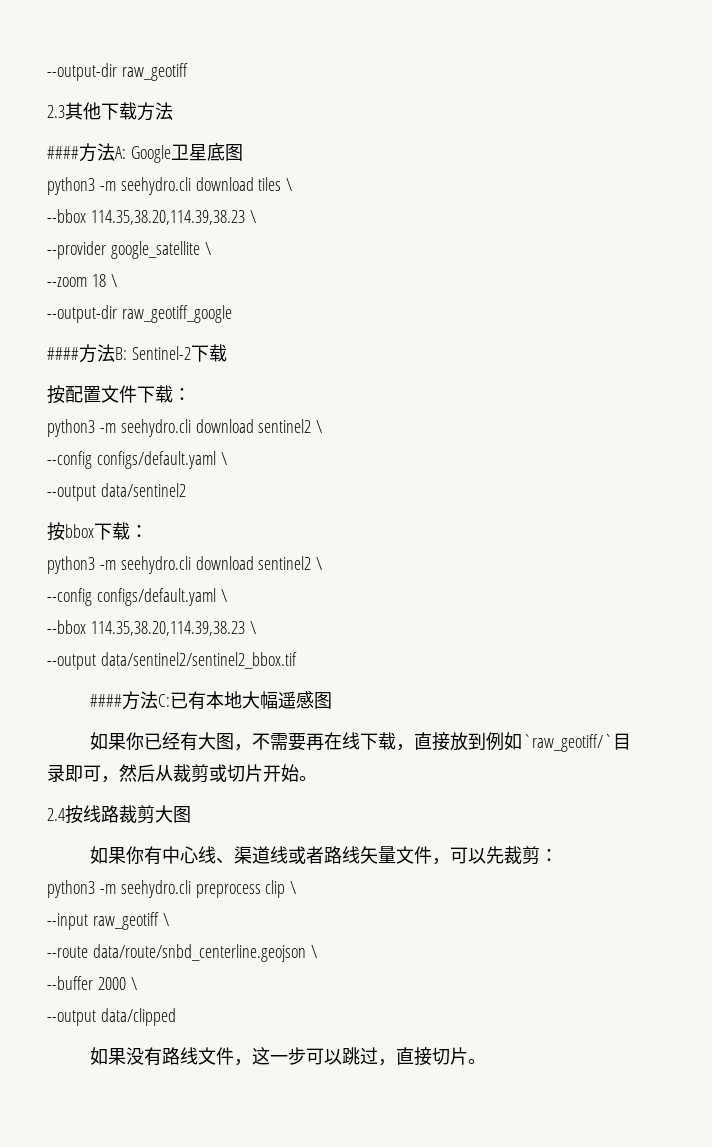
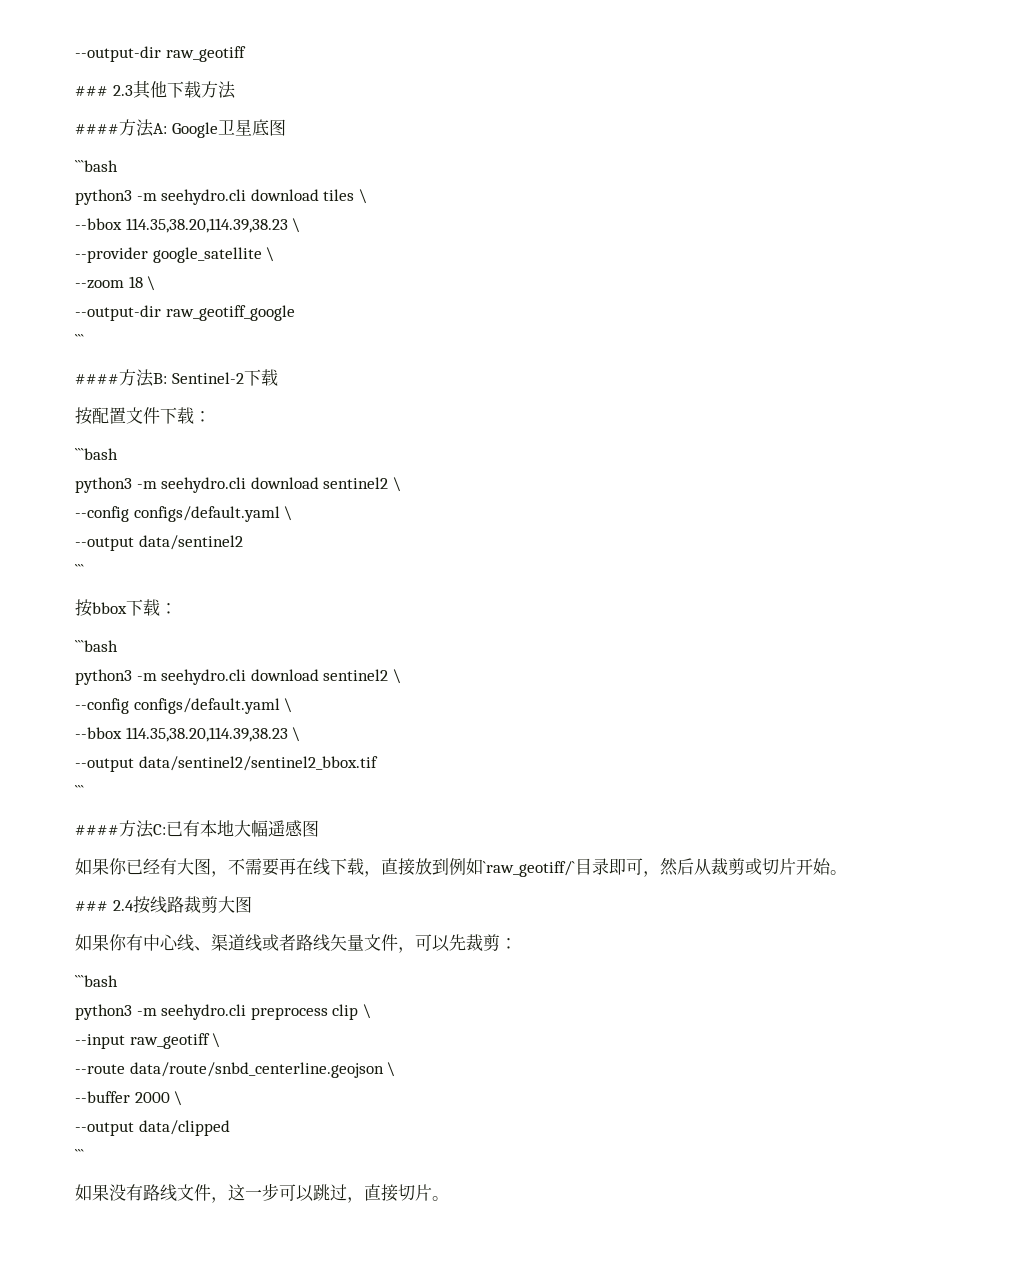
(188, 72) none -> [75,86,108,96] ###
(243, 152) none -> [75,160,118,172] // ```bash
(232, 314) none -> [75,334,84,346] // ```
(191, 394) none -> [75,448,118,460] // ```bash
(186, 490) none -> [75,564,84,576] // ```
(148, 531) none -> [75,640,118,652] // ```bash
(297, 660) none -> [75,785,84,797] // ```
(317, 778) none -> [75,901,108,911] ###
(558, 855) none -> [75,975,118,987] // ```bash
(176, 1017) none -> [75,1149,84,1161] // ```

